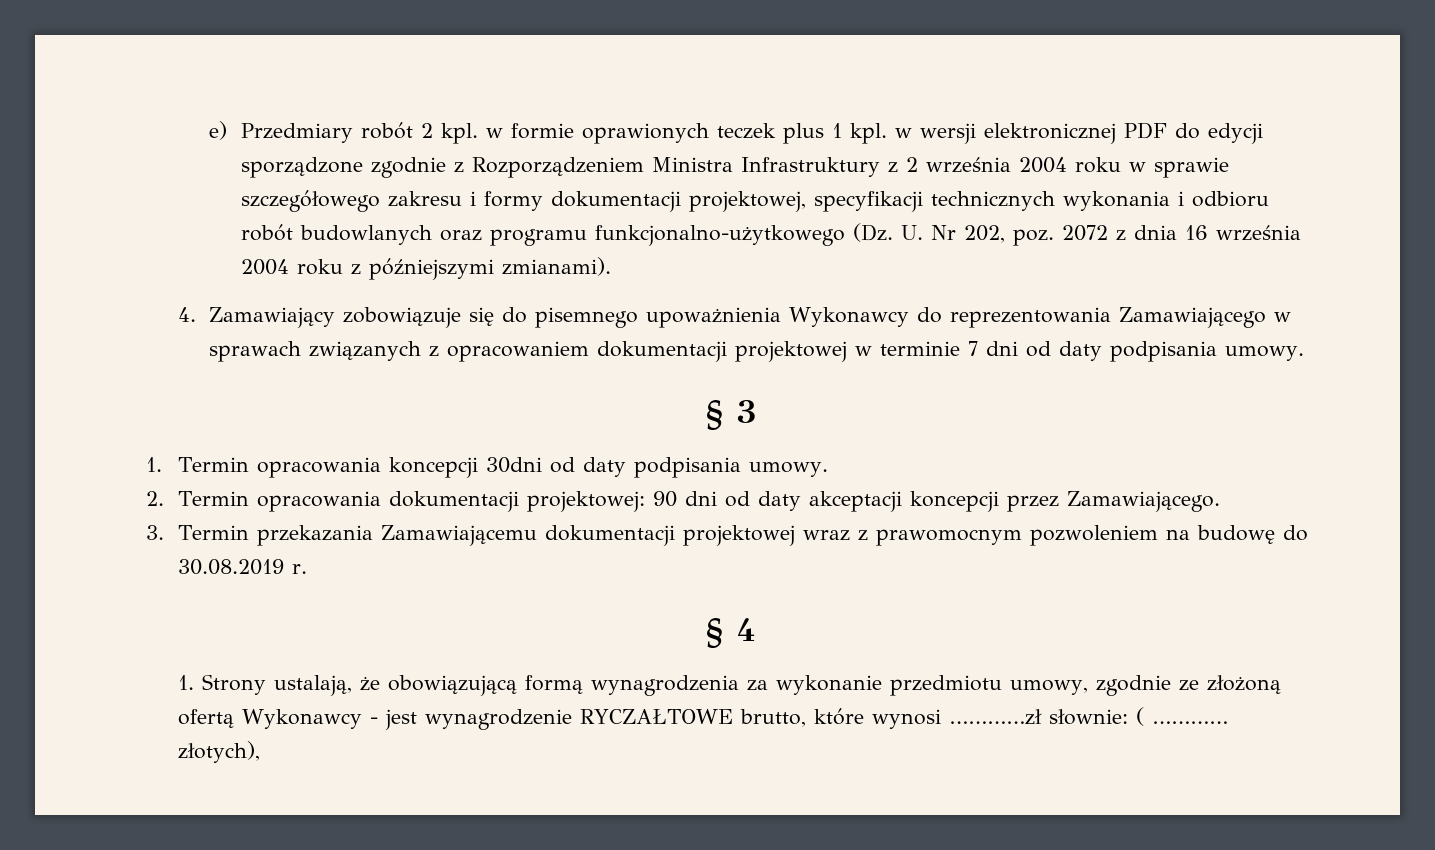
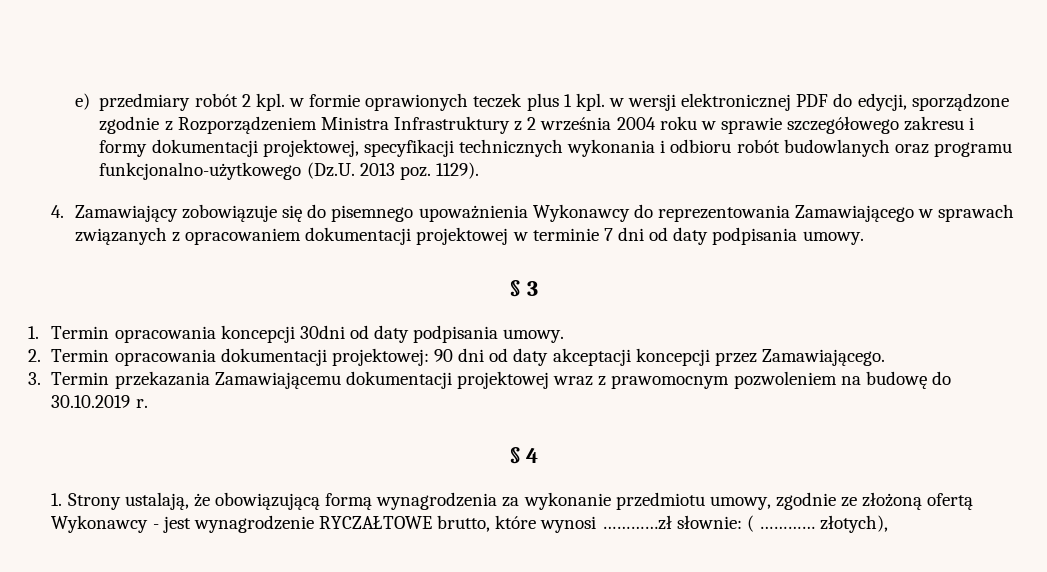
[240,123,353,143] Przedmiary -> [99,93,191,111] przedmiary
[1207,123,1263,144] edycji -> [857,93,907,111] edycji,
[852,223,1301,246] [240,257,611,280] (Dz. U. Nr 202, poz. 2072 z dnia 16 września 2004 roku z późniejszymi zmianami). -> [306,162,479,180] (Dz.U. 2013 poz. 1129).
[177,559,284,575] 30.08.2019 -> [51,395,131,408] 30.10.2019

